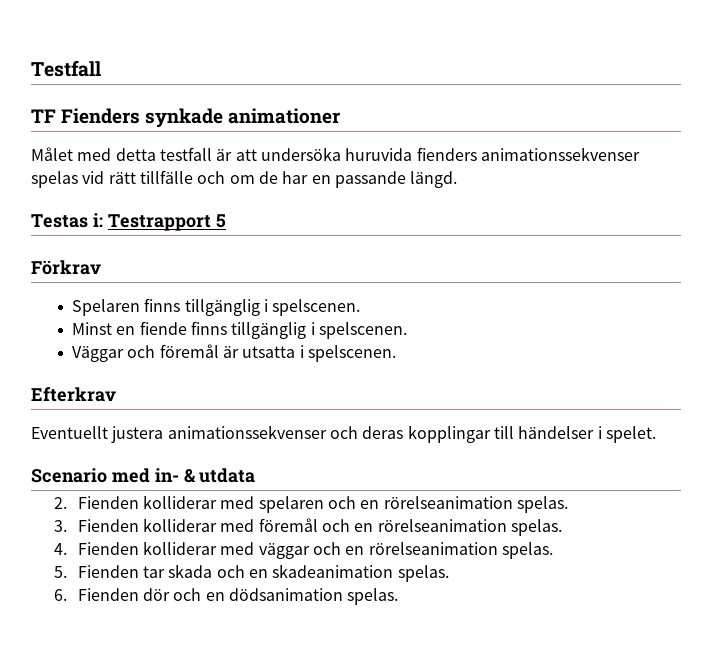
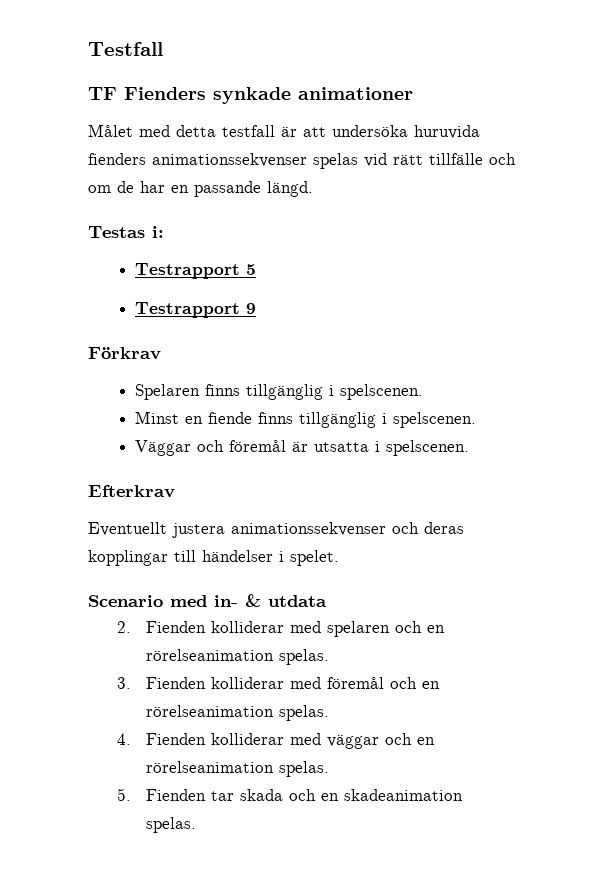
(103, 220) none -> (164, 232) //
(226, 221) none -> [135,302,257,318] // Testrapport 9
[54,588,399,605] // 6. Fienden dör och en dödsanimation spelas. -> (197, 825) none

